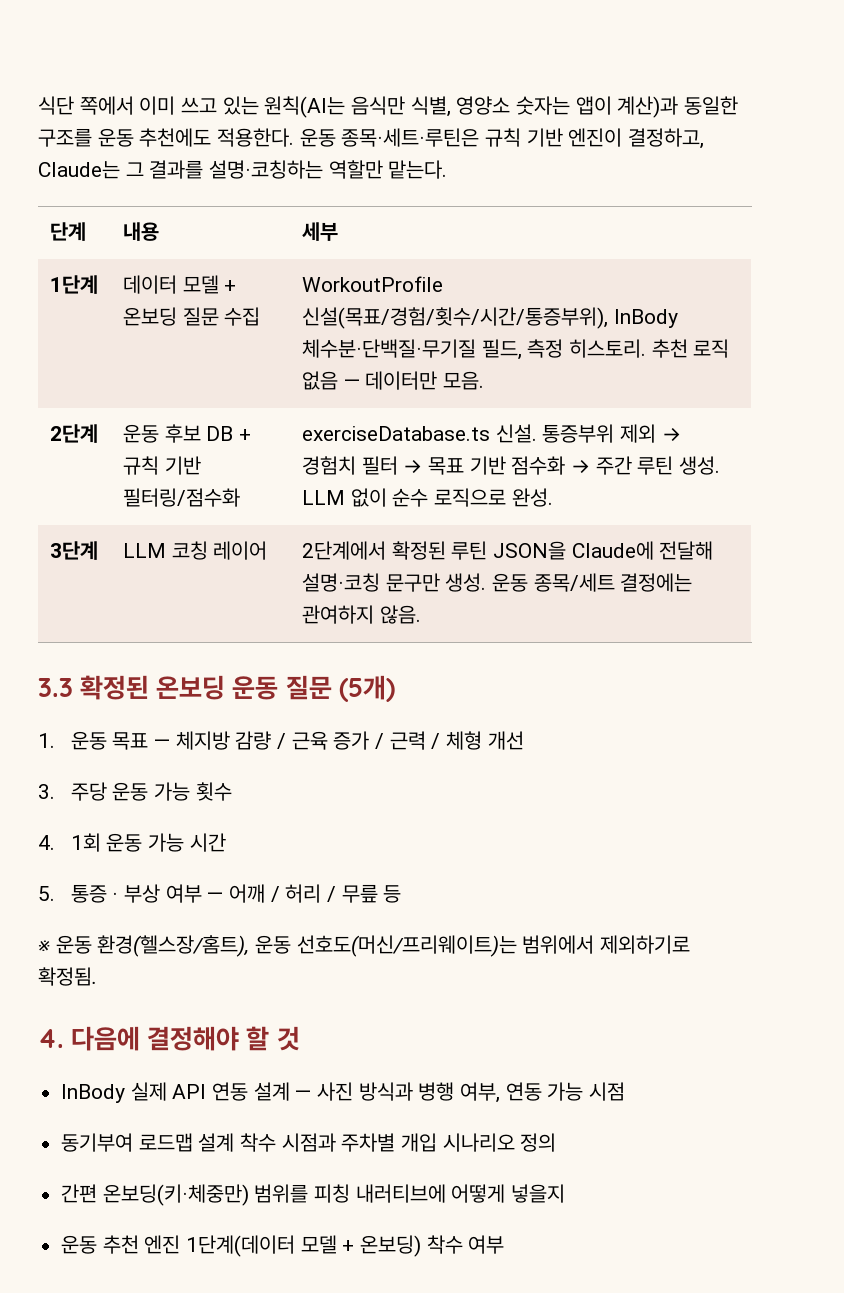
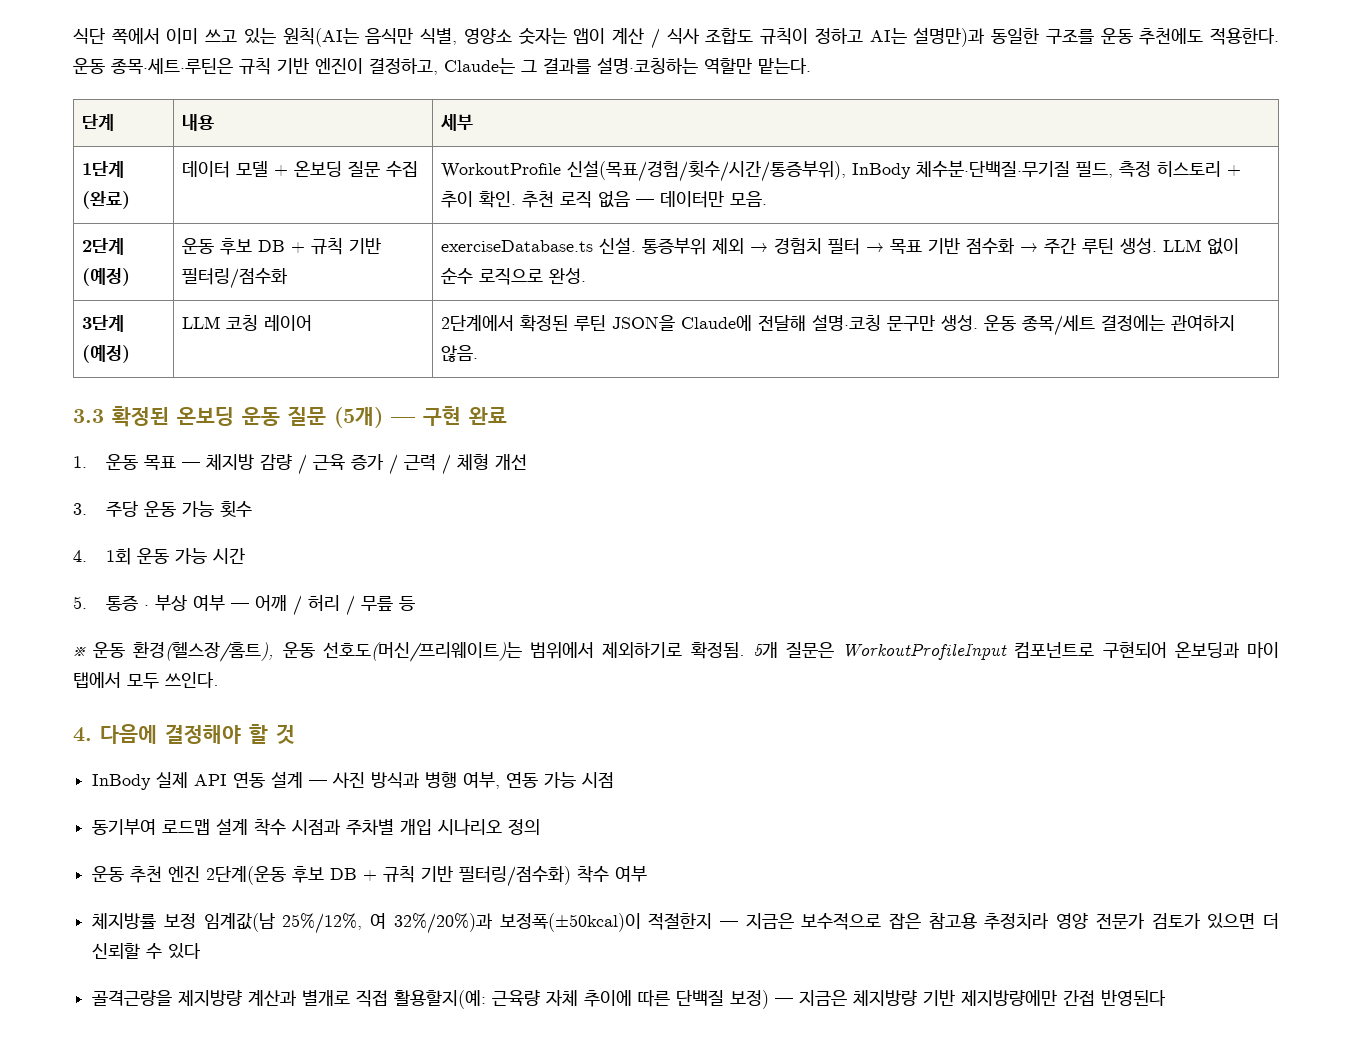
[617,96,679,118] 계산)과 -> [612,27,986,49] 계산 / 식사 조합도 규칙이 정하고 AI는 설명만)과
(99, 284) none -> [82,191,131,209] (완료)
[569,339,647,358] 히스토리. -> [1157,161,1242,177] [441,191,517,208] 히스토리 + 추이 확인.
(99, 433) none -> [82,268,131,286] (예정)
(99, 550) none -> [82,345,131,363] (예정)
(395, 688) none -> [391,406,507,426] — 구현 완료
(97, 976) none -> [752,641,1279,660] [73,672,219,689] 5개 질문은 WorkoutProfileInput 컴포넌트로 구현되어 온보딩과 마이 탭에서 모두 쓰인다.
[61,1184,566,1206] [61,1235,505,1257] 간편 온보딩(키·체중만) 범위를 피칭 내러티브에 어떻게 넣을지 // 운동 추천 엔진 1단계(데이터 모델 + 온보딩) 착수 여부 -> [92,865,648,887] [92,912,1280,934] [92,943,202,959] [92,989,1167,1009] 운동 추천 엔진 2단계(운동 후보 DB + 규칙 기반 필터링/점수화) 착수 여부 // 체지방률 보정 임계값(남 25%/12%, 여 32%/20%)과 보정폭(±50kcal)이 적절한지 — 지금은 보수적으로 잡은 참고용 추정치라 영양 전문가 검토가 있으면 더 신뢰할 수 있다 // 골격근량을 제지방량 계산과 별개로 직접 활용할지(예: 근육량 자체 추이에 따른 단백질 보정) — 지금은 체지방량 기반 제지방량에만 간접 반영된다

